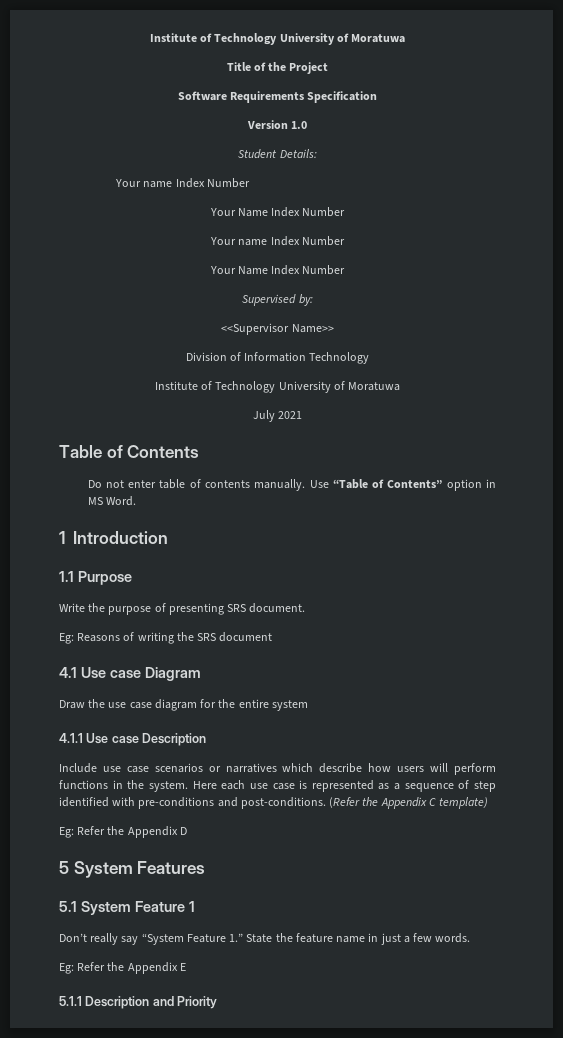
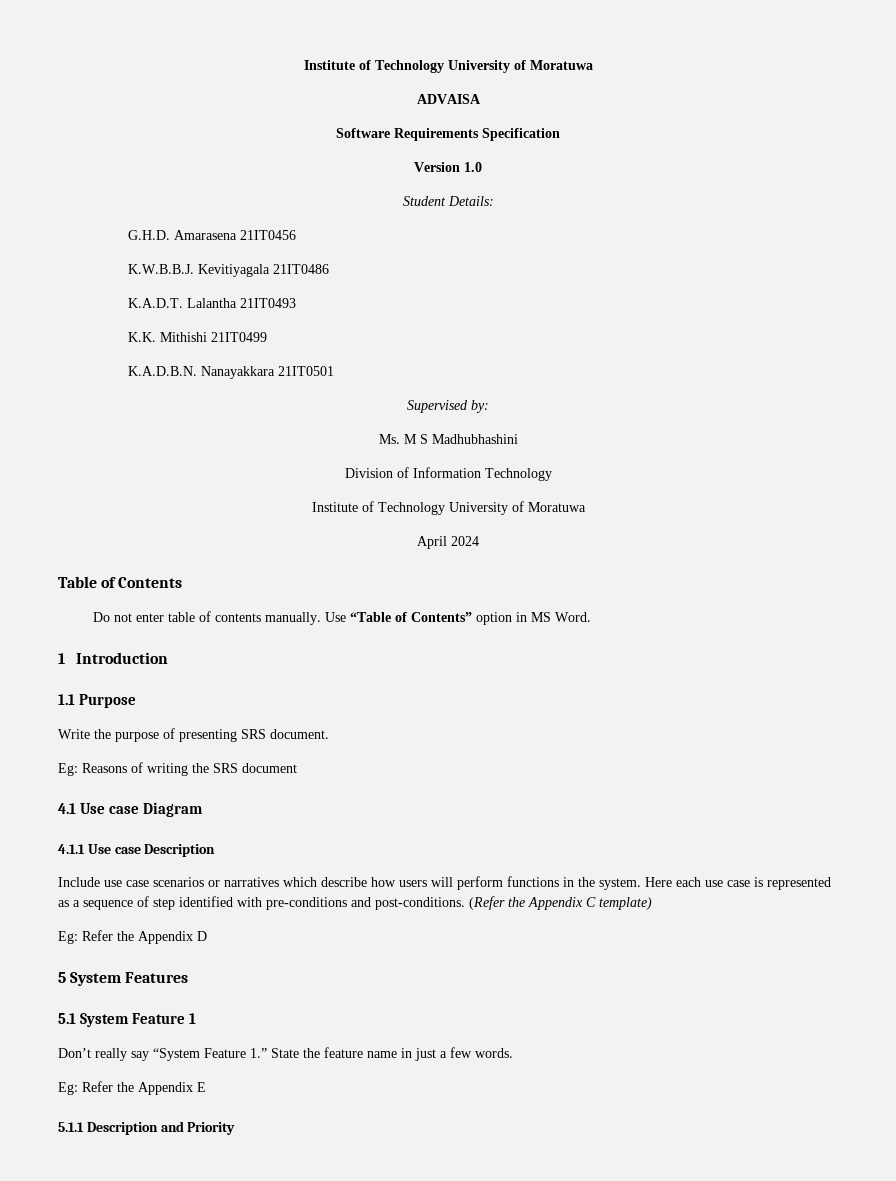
[149,33,406,45] [226,62,329,74] Institute of Technology University of Moratuwa // Title of the Project -> [303,60,593,73] [416,94,481,104] Institute of Technology University of Moratuwa // ADVAISA
[115,178,250,188] [209,207,346,217] [210,236,345,246] [209,265,346,275] [242,294,313,306] [221,323,334,335] Your name Index Number // Your Name Index Number // Your name Index Number // Your Name Index Number // Supervised by: // <<Supervisor Name>> -> [128,230,297,240] [128,264,330,277] [128,298,297,308] [128,332,268,342] [128,366,335,379] [407,400,489,413] [378,434,518,444] G.H.D. Amarasena 21IT0456 // K.W.B.B.J. Kevitiyagala 21IT0486 // K.A.D.T. Lalantha 21IT0493 // K.K. Mithishi 21IT0499 // K.A.D.B.N. Nanayakkara 21IT0501 // Supervised by: // Ms. M S Madhubhashini
[252,410,303,422] July 2021 -> [417,536,479,549] April 2024
[59,699,308,711] // Draw the use case diagram for the entire system -> (204, 809) none

